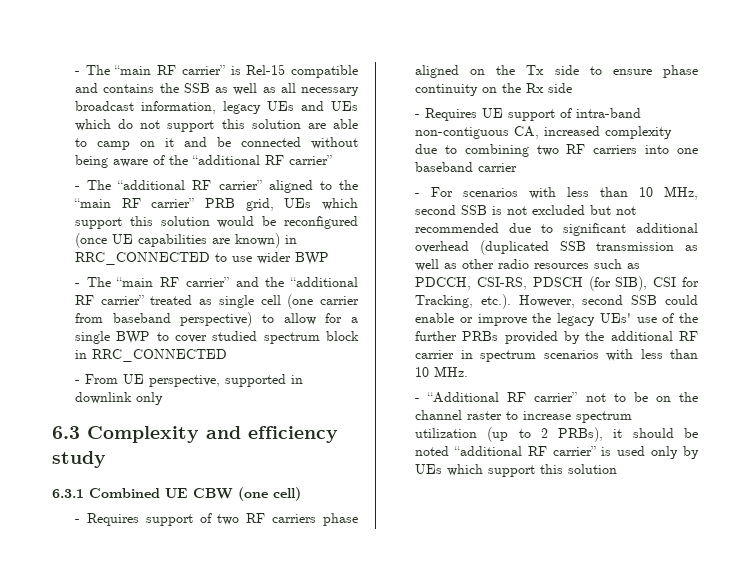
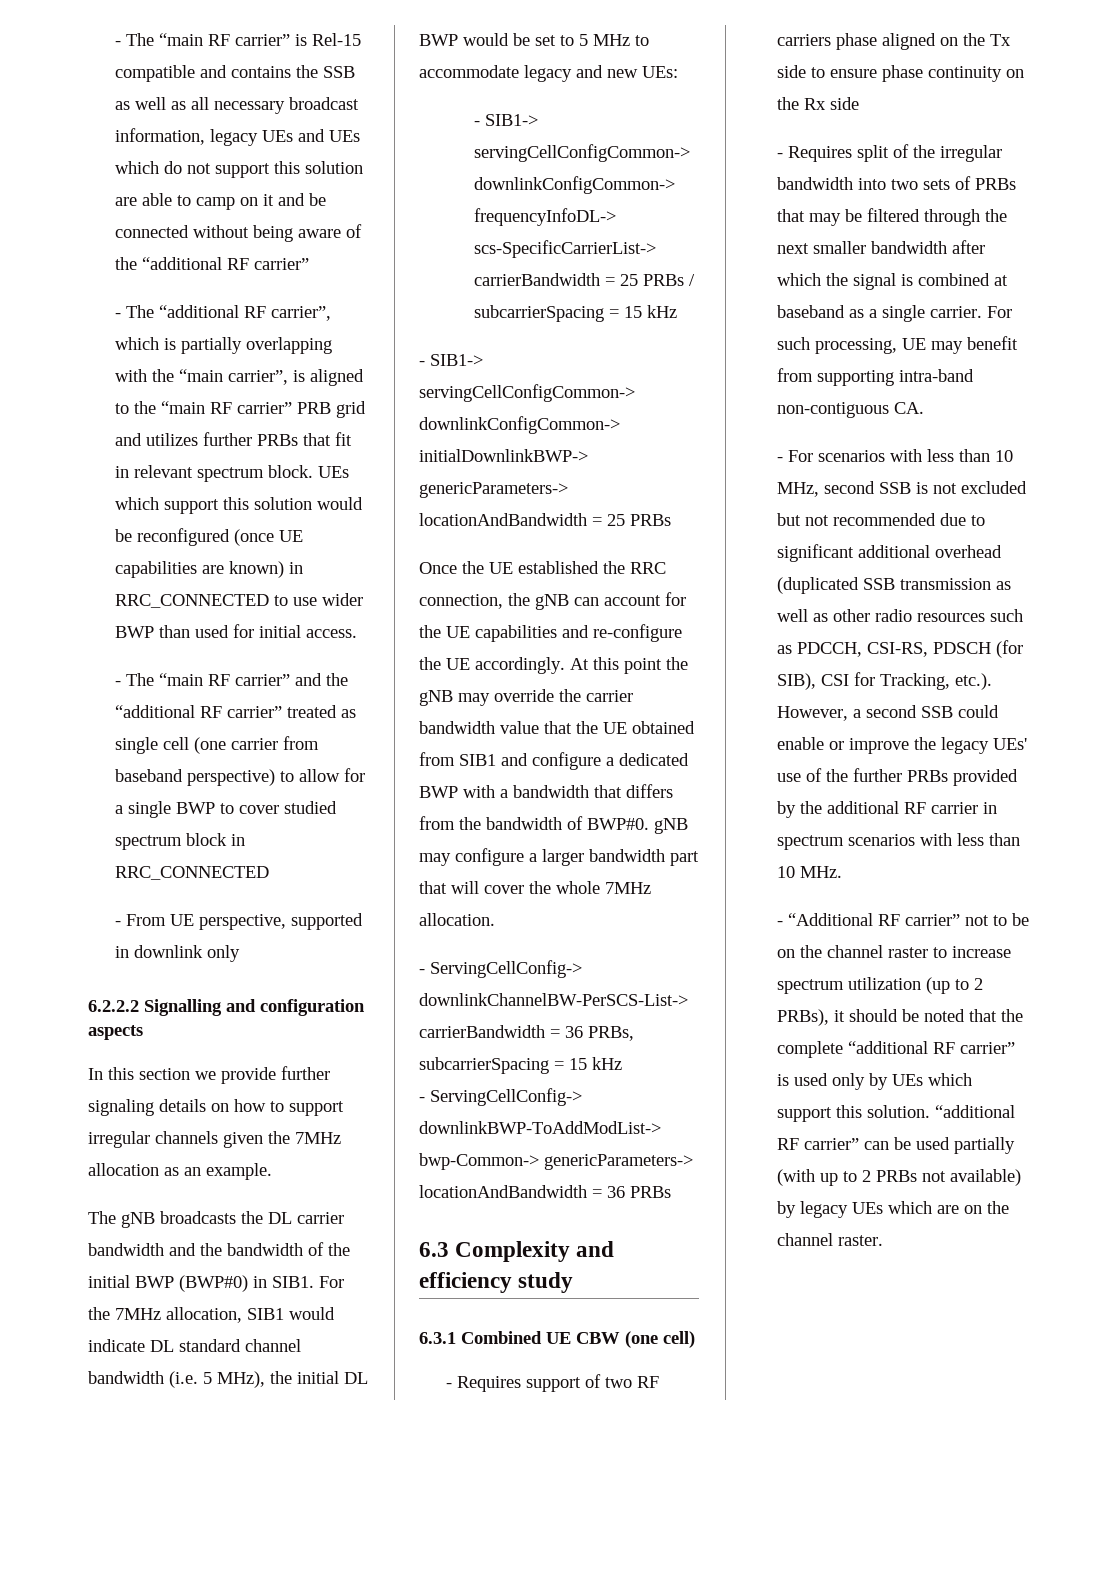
[218,180,262,190] carrier” -> [271,306,332,321] [115,337,333,354] [115,369,306,385] carrier”, which is partially overlapping with the “main carrier”, is
[245,198,274,211] grid, -> [336,401,367,418] [115,432,353,446] [115,465,314,482] grid and utilizes further PRBs that fit in relevant spectrum block.
(330, 258) none -> [159,624,358,638] than used for initial access.
(164, 398) none -> [88,999,365,1016] [88,1025,143,1040] [88,1066,330,1084] [88,1099,344,1116] [88,1131,341,1148] [88,1163,272,1180] [88,1211,344,1228] [88,1242,350,1256] [88,1275,344,1292] [88,1307,335,1323] [88,1339,301,1352] [88,1371,368,1388] [419,33,649,46] [419,65,678,82] [473,114,538,126] [473,144,690,162] [473,176,675,194] [473,208,616,226] [473,240,656,258] [473,273,695,286] [473,305,677,322] [419,354,483,366] [419,384,635,402] [419,416,620,434] [419,449,588,462] [419,482,568,498] [419,513,671,526] [419,561,666,574] [419,592,686,610] [419,624,682,642] [419,657,688,674] [419,689,633,706] [419,721,695,734] [419,752,689,770] [419,784,673,798] [419,816,688,834] [419,848,699,866] [419,881,651,894] [419,913,495,926] [419,960,582,978] [419,993,688,1006] [419,1025,634,1041] [419,1057,622,1074] [419,1088,582,1106] [419,1121,661,1134] [419,1153,693,1170] [419,1185,671,1198] // 6.2.2.2 Signalling and configuration aspects // In this section we provide further signaling details on how to support irregular channels given the 7MHz allocation as an example. // The gNB broadcasts the DL carrier bandwidth and the bandwidth of the initial BWP (BWP#0) in SIB1. For the 7MHz allocation, SIB1 would indicate DL standard channel bandwidth (i.e. 5 MHz), the initial DL BWP would be set to 5 MHz to accommodate legacy and new UEs: // - SIB1-> servingCellConfigCommon-> downlinkConfigCommon-> frequencyInfoDL-> scs-SpecificCarrierList-> carrierBandwidth = 25 PRBs / subcarrierSpacing = 15 kHz // - SIB1-> servingCellConfigCommon-> downlinkConfigCommon-> initialDownlinkBWP-> genericParameters-> locationAndBandwidth = 25 PRBs // Once the UE established the RRC connection, the gNB can account for the UE capabilities and re-configure the UE accordingly. At this point the gNB may override the carrier bandwidth value that the UE obtained from SIB1 and configure a dedicated BWP with a bandwidth that differs from the bandwidth of BWP#0. gNB may configure a larger bandwidth part that will cover the whole 7MHz allocation. // - ServingCellConfig-> downlinkChannelBW-PerSCS-List-> carrierBandwidth = 36 PRBs, subcarrierSpacing = 15 kHz // - ServingCellConfig-> downlinkBWP-ToAddModList-> bwp-Common-> genericParameters-> locationAndBandwidth = 36 PRBs
[482,108,642,121] [415,126,673,139] [415,144,698,157] [415,162,518,172] UE support of intra-band non-contiguous CA, increased complexity due to combining two RF carriers into one baseband carrier -> [857,144,1003,162] [777,176,1017,190] [777,208,1008,226] [777,240,986,254] [777,273,1009,290] [777,305,1013,322] [777,336,1019,354] [777,368,975,386] [777,402,925,418] split of the irregular bandwidth into two sets of PRBs that may be filtered through the next smaller bandwidth after which the signal is combined at baseband as a single carrier. For such processing, UE may benefit from supporting intra-band non-contiguous CA.
(575, 301) none -> [853,709,862,718] a
(450, 451) none -> [969,1009,1024,1022] [777,1041,844,1058] that the complete
[568,464,618,474] solution -> [867,1105,1016,1118] [777,1137,1016,1154] [777,1169,1022,1186] [777,1201,1010,1218] [777,1233,884,1246] solution. “additional RF carrier” can be used partially (with up to 2 PRBs not available) by legacy UEs which are on the channel raster.

